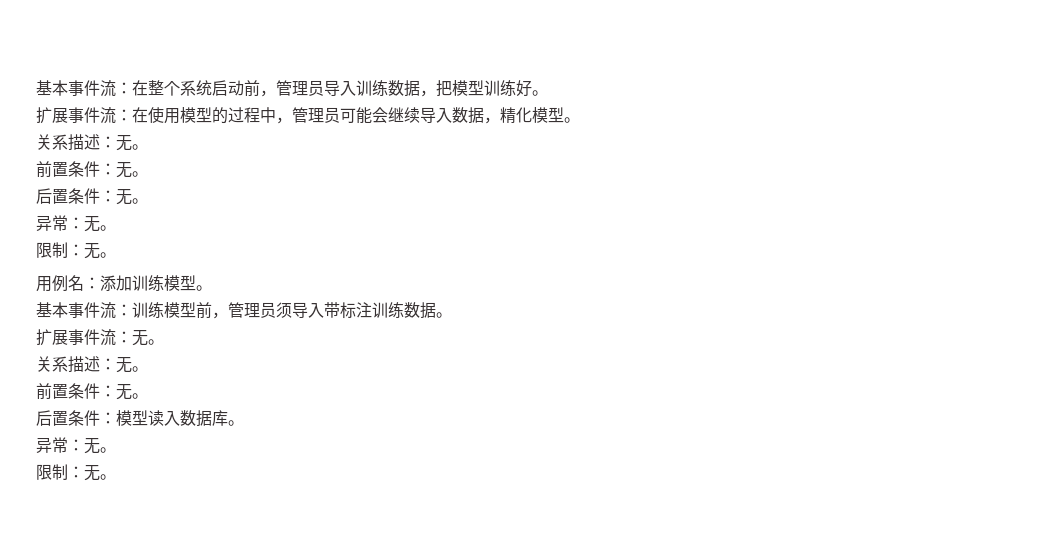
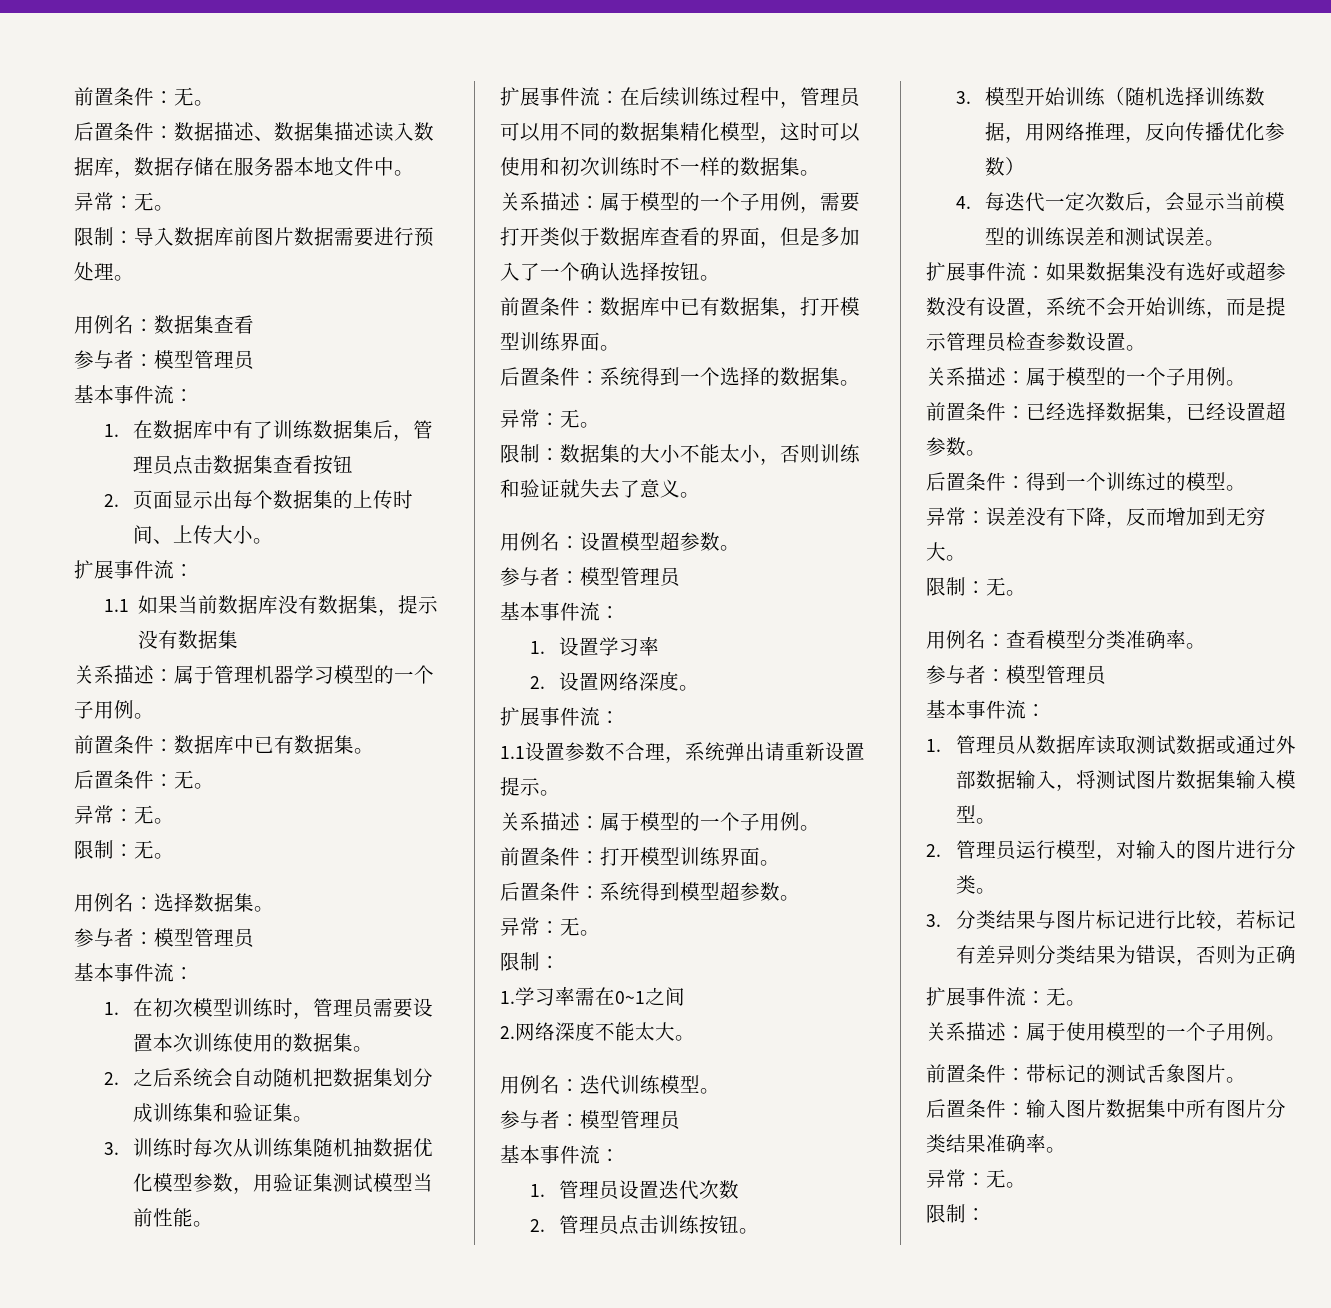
[36,80,548,97] [36,107,580,124] [36,134,148,151] [36,161,132,178] 基本事件流：在整个系统启动前，管理员导入训练数据，把模型训练好。 // 扩展事件流：在使用模型的过程中，管理员可能会继续导入数据，精化模型。 // 关系描述：无。 // 前置条件：无 -> [74,87,214,106] [74,122,434,142] [74,157,414,178] [74,192,174,211] [74,227,434,247] [74,262,134,281] [74,315,254,334] [74,350,255,370] [74,385,194,404] [103,420,434,441] [133,455,354,475] [103,490,414,510] [133,525,274,544] [74,560,194,579] [103,595,439,616] [138,630,239,649] [74,665,434,684] [74,700,154,719] [74,735,354,754] 前置条件：无。 // 后置条件：数据描述、数据集描述读入数据库，数据存储在服务器本地文件中。 // 异常：无。 // 限制：导入数据库前图片数据需要进行预处理。 // 用例名：数据集查看 // 参与者：模型管理员 // 基本事件流： // 1.在数据库中有了训练数据集后，管理员点击数据集查看按钮 // 2.页面显示出每个数据集的上传时间、上传大小。 // 扩展事件流： // 1.1如果当前数据库没有数据集，提示没有数据集 // 关系描述：属于管理机器学习模型的一个子用例。 // 前置条件：数据库中已有数据集
[100,275,212,291] [36,302,452,319] 添加训练模型。 // 基本事件流：训练模型前，管理员须导入带标注训练数据。 -> [154,893,274,912] [74,928,255,948] [74,963,194,982] [103,998,434,1019] [133,1033,374,1052] [103,1068,434,1088] [133,1103,314,1123] [103,1138,434,1157] [133,1173,434,1194] [133,1208,214,1227] [500,87,861,108] [500,122,860,143] [500,157,820,176] [500,192,860,213] [500,227,860,248] [500,262,720,282] [500,297,860,318] [500,332,620,351] [500,367,860,386] [500,409,600,428] [500,444,861,465] [500,479,700,499] [500,532,740,551] [500,567,681,587] [500,602,620,621] [529,637,660,656] [529,672,700,691] [500,707,620,726] [500,742,865,763] [500,777,560,796] [500,812,820,831] [500,847,780,866] [500,882,800,901] [500,917,600,936] [500,952,560,971] [500,987,685,1006] [500,1022,695,1041] [500,1075,720,1095] [500,1110,681,1130] [500,1145,620,1164] [529,1180,740,1200] [529,1215,760,1235] [955,87,1266,106] [985,122,1286,143] [985,157,1026,176] [955,192,1286,213] [985,227,1226,247] [926,262,1286,282] [926,297,1286,318] [926,332,1146,352] [926,367,1246,386] [926,402,1286,423] [926,437,986,456] [926,472,1246,491] [926,507,1266,528] [926,542,966,561] [926,577,1026,596] [926,630,1206,649] [926,665,1107,685] [926,700,1046,719] [926,735,1296,755] [955,770,1296,791] [955,805,996,824] [926,840,1296,861] [955,875,996,894] [926,910,1296,931] [955,945,1296,966] 选择数据集。 // 参与者：模型管理员 // 基本事件流： // 1.在初次模型训练时，管理员需要设置本次训练使用的数据集。 // 2.之后系统会自动随机把数据集划分成训练集和验证集。 // 3.训练时每次从训练集随机抽数据优化模型参数，用验证集测试模型当前性能。 // 扩展事件流：在后续训练过程中，管理员可以用不同的数据集精化模型，这时可以使用和初次训练时不一样的数据集。 // 关系描述：属于模型的一个子用例，需要打开类似于数据库查看的界面，但是多加入了一个确认选择按钮。 // 前置条件：数据库中已有数据集，打开模型训练界面。 // 后置条件：系统得到一个选择的数据集。 // 异常：无。 // 限制：数据集的大小不能太小，否则训练和验证就失去了意义。 // 用例名：设置模型超参数。 // 参与者：模型管理员 // 基本事件流： // 1.设置学习率 // 2.设置网络深度。 // 扩展事件流： // 1.1设置参数不合理，系统弹出请重新设置提示。 // 关系描述：属于模型的一个子用例。 // 前置条件：打开模型训练界面。 // 后置条件：系统得到模型超参数。 // 异常：无。 // 限制： // 1.学习率需在0~1之间 // 2.网络深度不能太大。 // 用例名：迭代训练模型。 // 参与者：模型管理员 // 基本事件流： // 1.管理员设置迭代次数 // 2.管理员点击训练按钮。 // 3.模型开始训练（随机选择训练数据，用网络推理，反向传播优化参数） // 4.每迭代一定次数后，会显示当前模型的训练误差和测试误差。 // 扩展事件流：如果数据集没有选好或超参数没有设置，系统不会开始训练，而是提示管理员检查参数设置。 // 关系描述：属于模型的一个子用例。 // 前置条件：已经选择数据集，已经设置超参数。 // 后置条件：得到一个训练过的模型。 // 异常：误差没有下降，反而增加到无穷大。 // 限制：无。 // 用例名：查看模型分类准确率。 // 参与者：模型管理员 // 基本事件流： // 1.管理员从数据库读取测试数据或通过外部数据输入，将测试图片数据集输入模型。 // 2.管理员运行模型，对输入的图片进行分类。 // 3.分类结果与图片标记进行比较，若标记有差异则分类结果为错误，否则为正确
[116,357,148,373] [36,383,148,400] [36,410,244,427] [36,437,116,454] [36,464,116,481] 无。 // 前置条件：无。 // 后置条件：模型读入数据库。 // 异常：无。 // 限制：无。 -> [1026,1022,1286,1041] [926,1064,1246,1084] [926,1099,1286,1118] [926,1134,1066,1153] [926,1169,1026,1188] [926,1204,986,1223] 属于使用模型的一个子用例。 // 前置条件：带标记的测试舌象图片。 // 后置条件：输入图片数据集中所有图片分类结果准确率。 // 异常：无。 // 限制：

